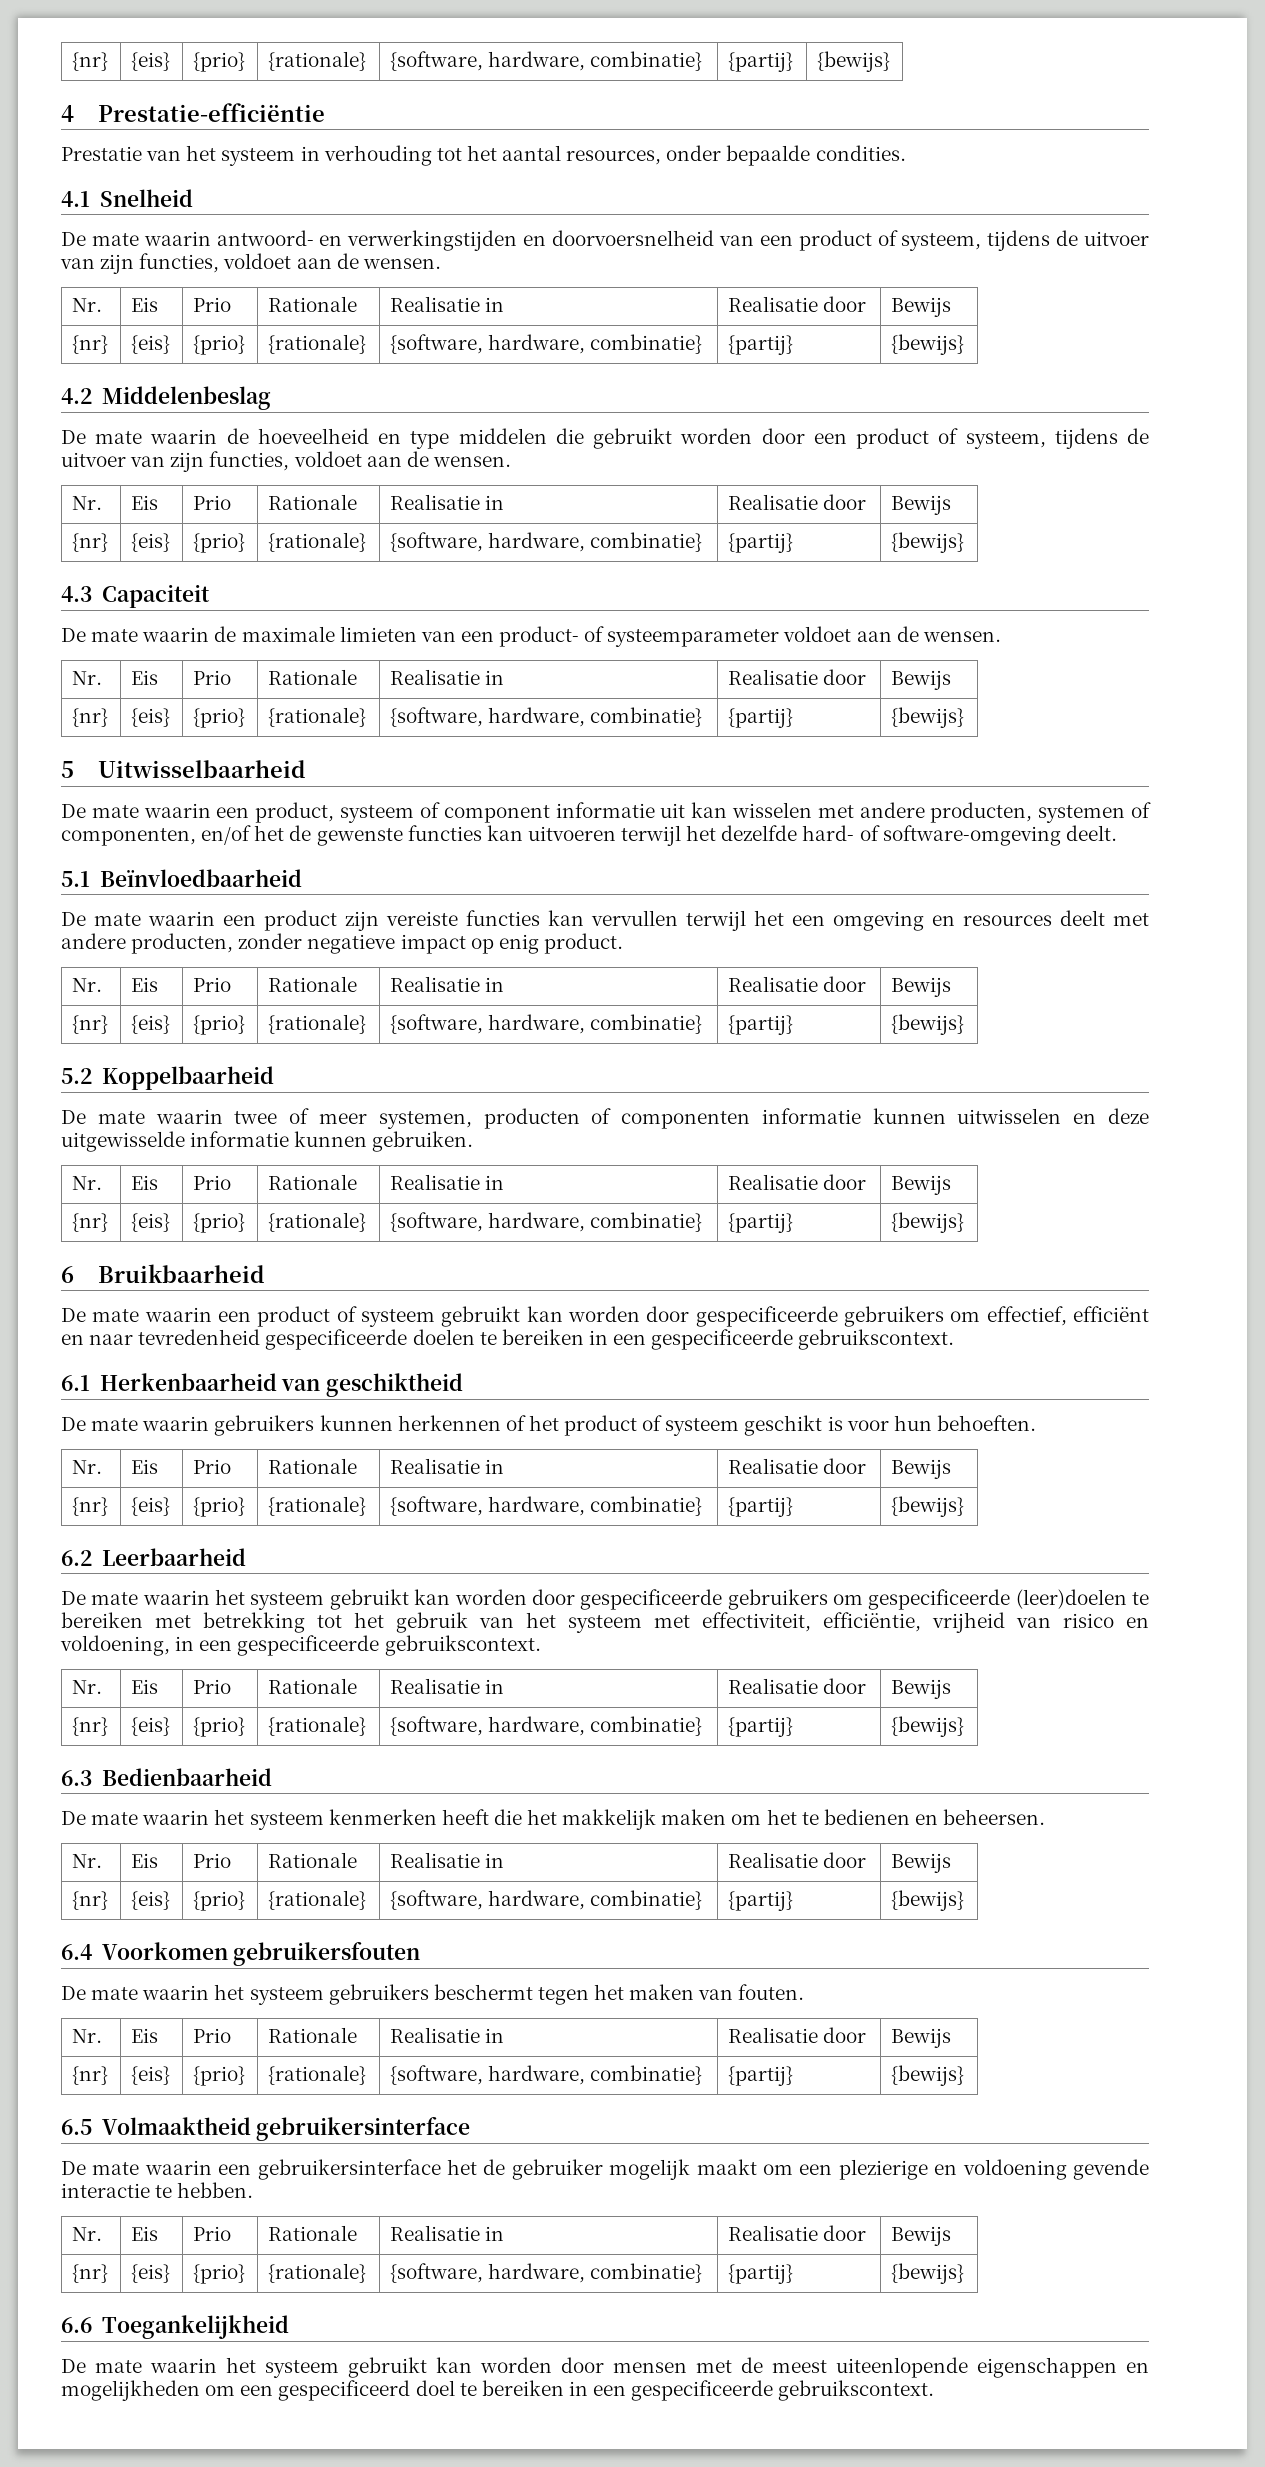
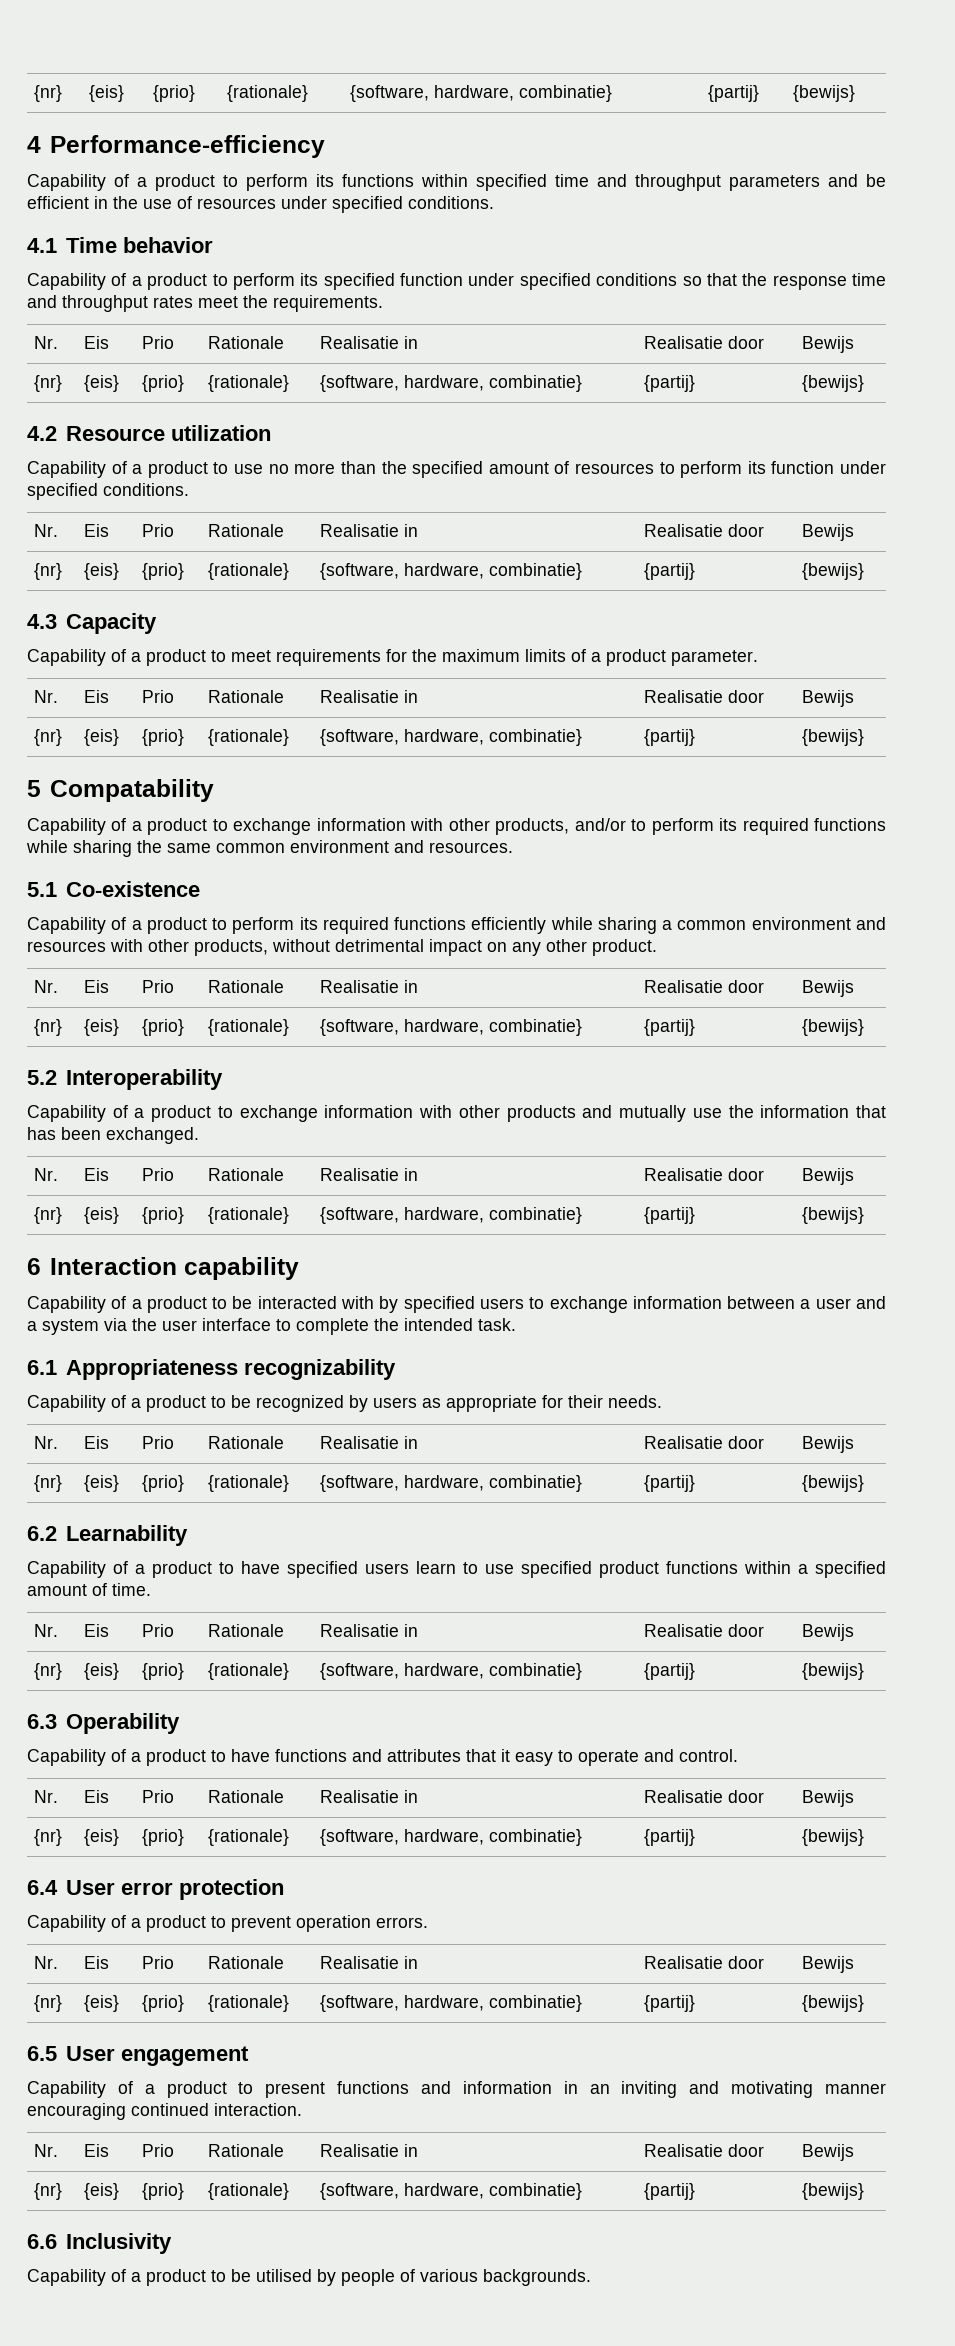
[97,103,325,122] [61,145,906,166] [61,189,193,207] [61,230,1149,251] [60,253,441,274] Prestatie-efficiëntie // Prestatie van het systeem in verhouding tot het aantal resources, onder bepaalde condities. // 4.1 Snelheid // De mate waarin antwoord- en verwerkingstijden en doorvoersnelheid van een product of systeem, tijdens de uitvoer van zijn functies, voldoet aan de wensen. -> [49,135,325,158] [27,174,886,191] [27,196,494,213] [27,237,213,253] [27,273,886,290] [27,295,383,312] Performance-efficiency // Capability of a product to perform its functions within specified time and throughput parameters and be efficient in the use of resources under specified conditions. // 4.1 Time behavior // Capability of a product to perform its specified function under specified conditions so that the response time and throughput rates meet the requirements.
[101,386,271,410] [61,428,1150,449] [61,451,511,472] Middelenbeslag // De mate waarin de hoeveelheid en type middelen die gebruikt worden door een product of systeem, tijdens de uitvoer van zijn functies, voldoet aan de wensen. -> [65,425,271,441] [27,461,886,478] [27,483,189,500] Resource utilization // Capability of a product to use no more than the specified amount of resources to perform its function under specified conditions.
[101,584,210,608] [61,626,1001,647] Capaciteit // De mate waarin de maximale limieten van een product- of systeemparameter voldoet aan de wensen. -> [65,613,157,634] [27,649,758,666] Capacity // Capability of a product to meet requirements for the maximum limits of a product parameter.
[97,760,305,778] [61,802,1151,823] [61,825,1117,846] [61,869,302,887] [61,910,1149,931] [61,933,539,954] Uitwisselbaarheid // De mate waarin een product, systeem of component informatie uit kan wisselen met andere producten, systemen of componenten, en/of het de gewenste functies kan uitvoeren terwijl het dezelfde hard- of software-omgeving deelt. // 5.1 Beïnvloedbaarheid // De mate waarin een product zijn vereiste functies kan vervullen terwijl het een omgeving en resources deelt met andere producten, zonder negatieve impact op enig -> [49,779,214,802] [27,818,887,835] [26,840,513,857] [27,881,200,897] [27,917,886,934] [27,939,587,956] Compatability // Capability of a product to exchange information with other products, and/or to perform its required functions while sharing the same common environment and resources. // 5.1 Co-existence // Capability of a product to perform its required functions efficiently while sharing a common environment and resources with other products, without detrimental impact on any other
[101,1066,274,1090] [61,1108,1150,1129] [61,1131,474,1152] Koppelbaarheid // De mate waarin twee of meer systemen, producten of componenten informatie kunnen uitwisselen en deze uitgewisselde informatie kunnen gebruiken. -> [65,1069,223,1090] [27,1105,887,1122] [27,1127,199,1144] Interoperability // Capability of a product to exchange information with other products and mutually use the information that has been exchanged.
[97,1264,264,1283] [61,1306,1150,1327] [61,1329,955,1350] [61,1373,463,1397] [61,1415,1036,1436] Bruikbaarheid // De mate waarin een product of systeem gebruikt kan worden door gespecificeerde gebruikers om effectief, efficiënt en naar tevredenheid gespecificeerde doelen te bereiken in een gespecificeerde gebruikscontext. // 6.1 Herkenbaarheid van geschiktheid // De mate waarin gebruikers kunnen herkennen of het product of systeem geschikt is voor hun behoeften. -> [49,1257,299,1280] [27,1296,886,1313] [27,1318,516,1335] [27,1359,396,1380] [27,1395,662,1412] Interaction capability // Capability of a product to be interacted with by specified users to exchange information between a user and a system via the user interface to complete the intended task. // 6.1 Appropriateness recognizability // Capability of a product to be recognized by users as appropriate for their needs.
[101,1548,246,1566] [61,1589,1150,1610] [61,1612,1149,1633] [60,1635,541,1656] Leerbaarheid // De mate waarin het systeem gebruikt kan worden door gespecificeerde gebruikers om gespecificeerde (leer)doelen te bereiken met betrekking tot het gebruik van het systeem met effectiviteit, efficiëntie, vrijheid van risico en voldoening, in een gespecificeerde gebruikscontext. -> [65,1525,188,1546] [27,1561,886,1578] [27,1583,151,1596] Learnability // Capability of a product to have specified users learn to use specified product functions within a specified amount of time.
[101,1768,272,1786] [61,1809,1046,1830] Bedienbaarheid // De mate waarin het systeem kenmerken heeft die het makkelijk maken om het te bedienen en beheersen. -> [65,1713,180,1734] [27,1749,738,1766] Operability // Capability of a product to have functions and attributes that it easy to operate and control.
[101,1942,421,1966] [61,1984,805,2005] Voorkomen gebruikersfouten // De mate waarin het systeem gebruikers beschermt tegen het maken van fouten. -> [65,1879,284,1900] [27,1915,428,1932] User error protection // Capability of a product to prevent operation errors.
[101,2117,471,2141] [61,2159,1149,2180] [61,2182,254,2198] Volmaaktheid gebruikersinterface // De mate waarin een gebruikersinterface het de gebruiker mogelijk maakt om een plezierige en voldoening gevende interactie te hebben. -> [65,2046,249,2066] [27,2081,887,2098] [27,2103,302,2120] User engagement // Capability of a product to present functions and information in an inviting and motivating manner encouraging continued interaction.
[101,2315,289,2339] [61,2357,1149,2378] [61,2380,935,2401] Toegankelijkheid // De mate waarin het systeem gebruikt kan worden door mensen met de meest uiteenlopende eigenschappen en mogelijkheden om een gespecificeerd doel te bereiken in een gespecificeerde gebruikscontext. -> [65,2233,172,2254] [27,2269,591,2286] Inclusivity // Capability of a product to be utilised by people of various backgrounds.

